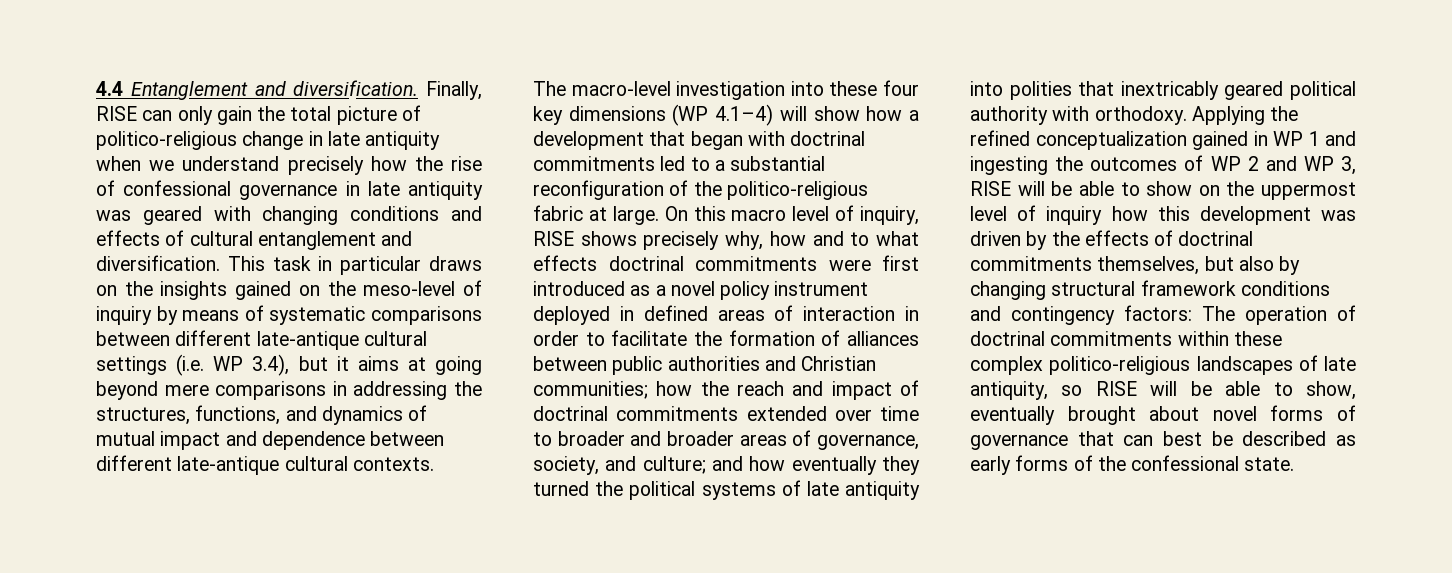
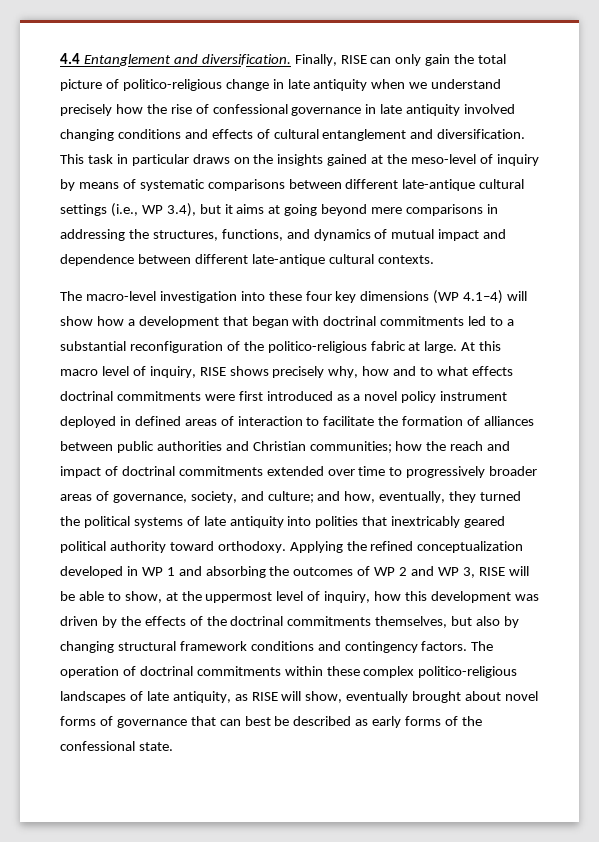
[96,206,251,225] was geared with -> [464,104,516,114] involved
[298,285,320,296] on -> [371,155,384,164] at
[176,354,205,376] (i.e. -> [110,203,138,217] (i.e.,
[664,206,688,221] On -> [461,342,476,351] At
[905,306,919,321] [533,331,579,346] in order -> (303, 421) none
[557,431,662,446] broader and -> [406,466,486,478] progressively
[749,456,877,475] how eventually -> [344,491,446,503] how, eventually,
[1052,106,1090,121] with -> [169,541,214,551] toward
[1192,131,1248,150] gained -> [60,566,123,578] developed
[970,156,1048,175] ingesting -> [205,566,266,578] absorbing
[1146,181,1220,196] show on -> [124,591,178,603] show, at
[1046,206,1103,225] inquiry -> [324,591,371,603] inquiry,
(1174, 238) none -> [206,616,227,626] the
[1124,305,1192,321] factors: -> [421,641,468,651] factors.
[1061,381,1293,396] so RISE will be able to -> [234,691,302,701] as RISE will

